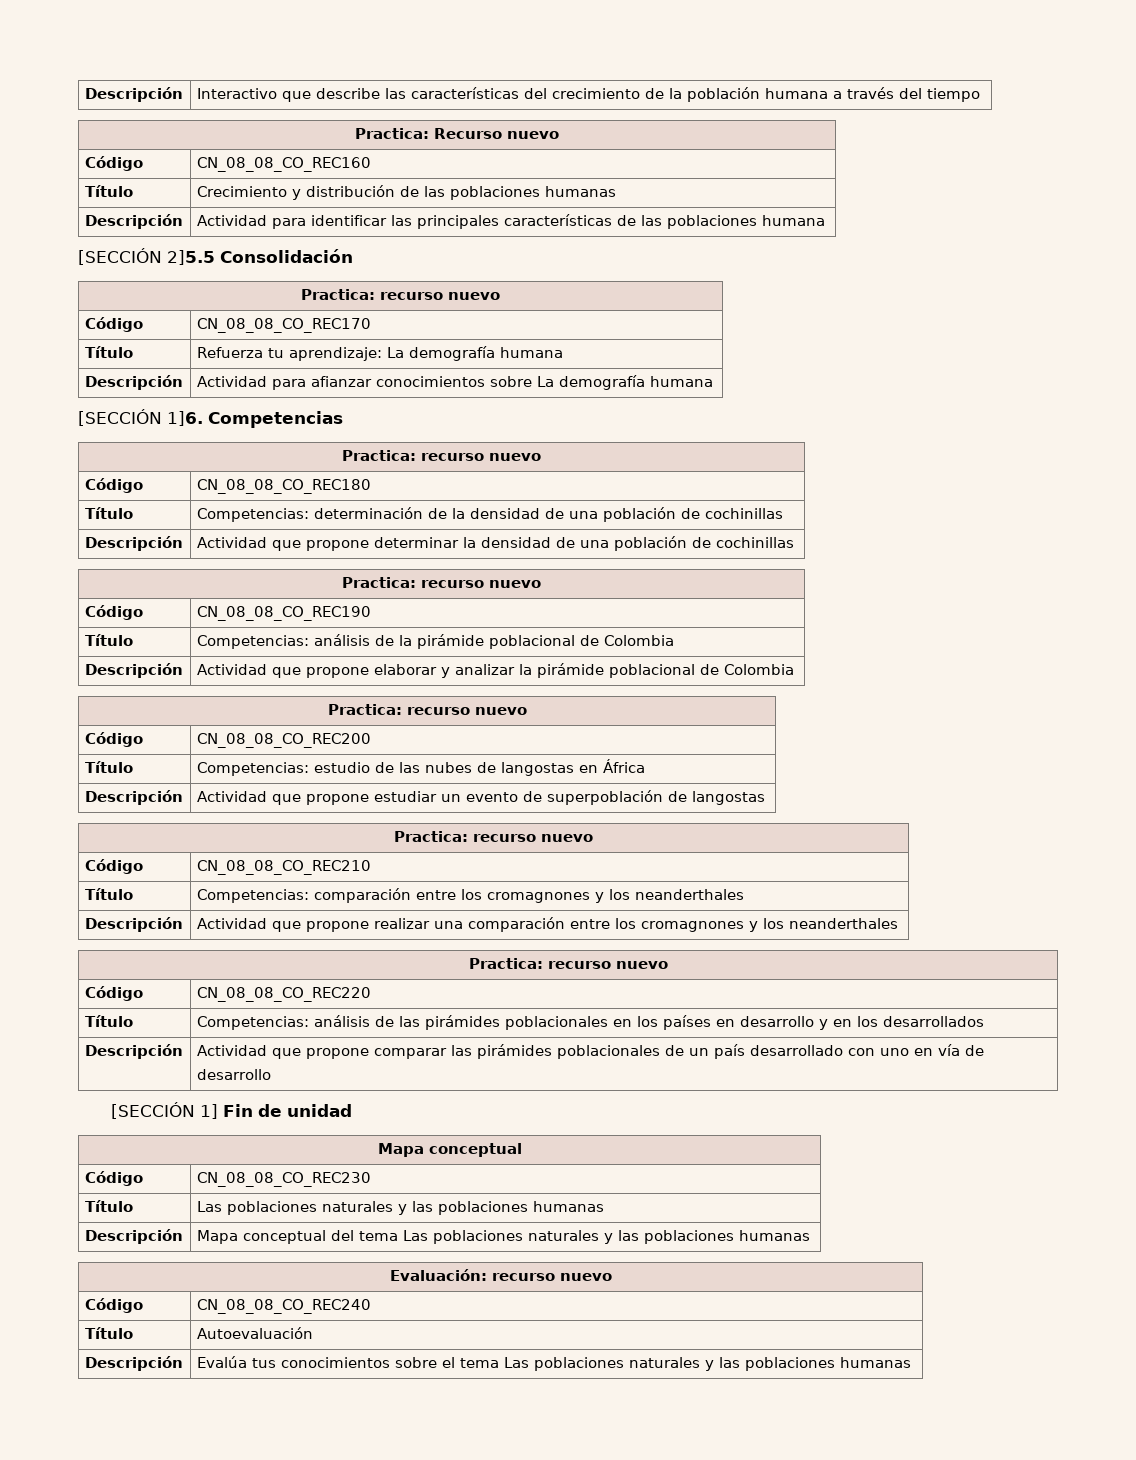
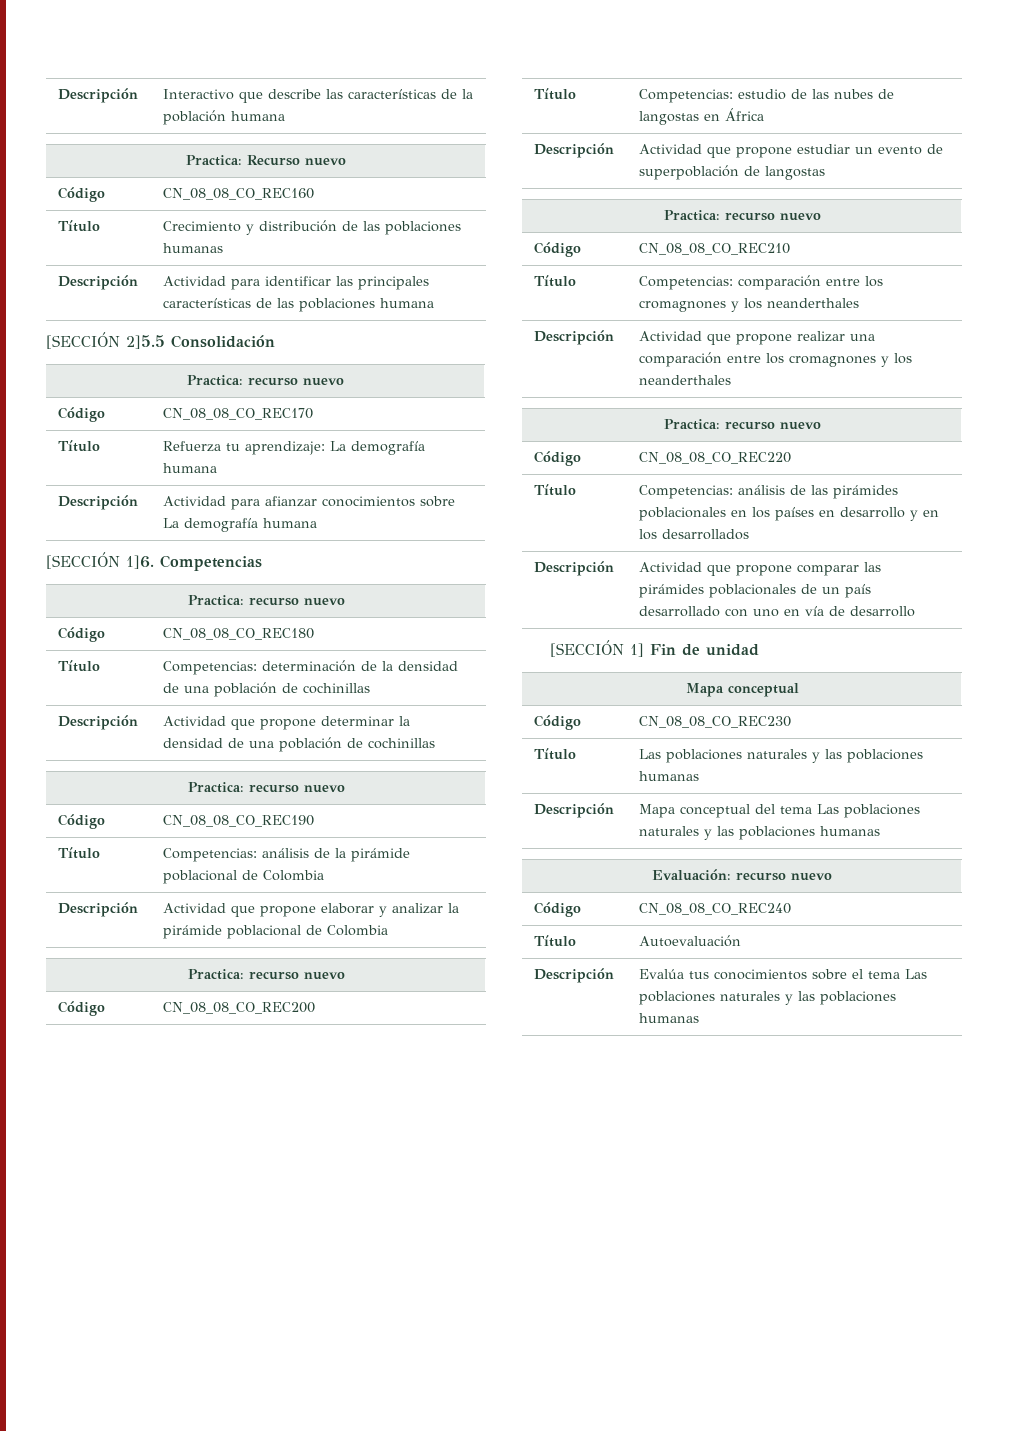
[523,88,640,99] del crecimiento -> (437, 94) none
[832,87,980,102] a través del tiempo -> (286, 116) none

